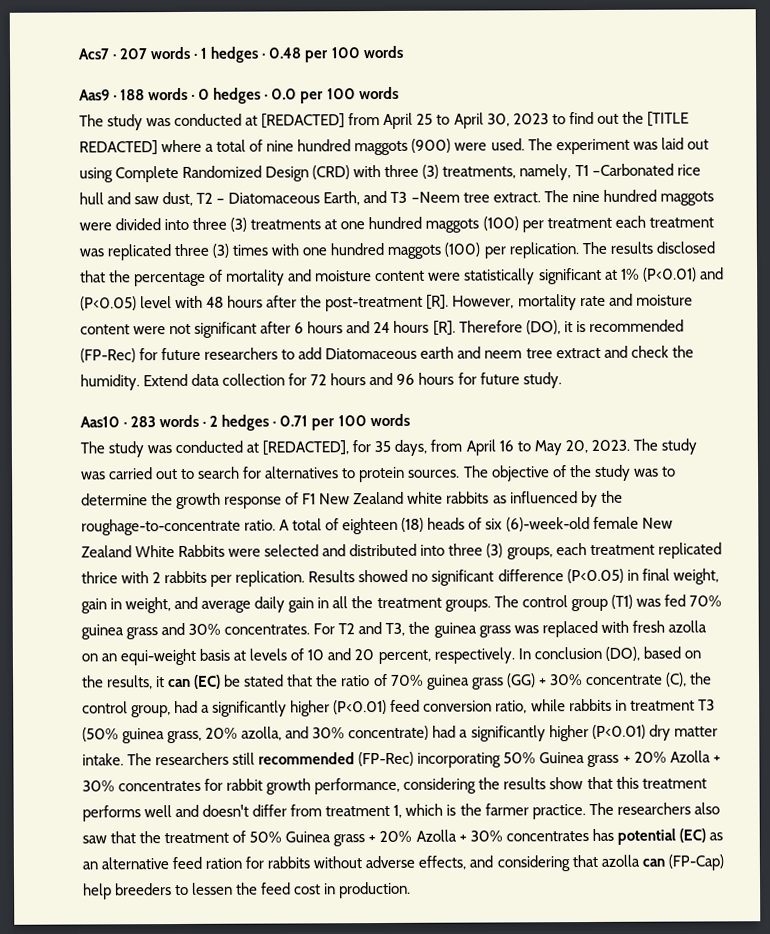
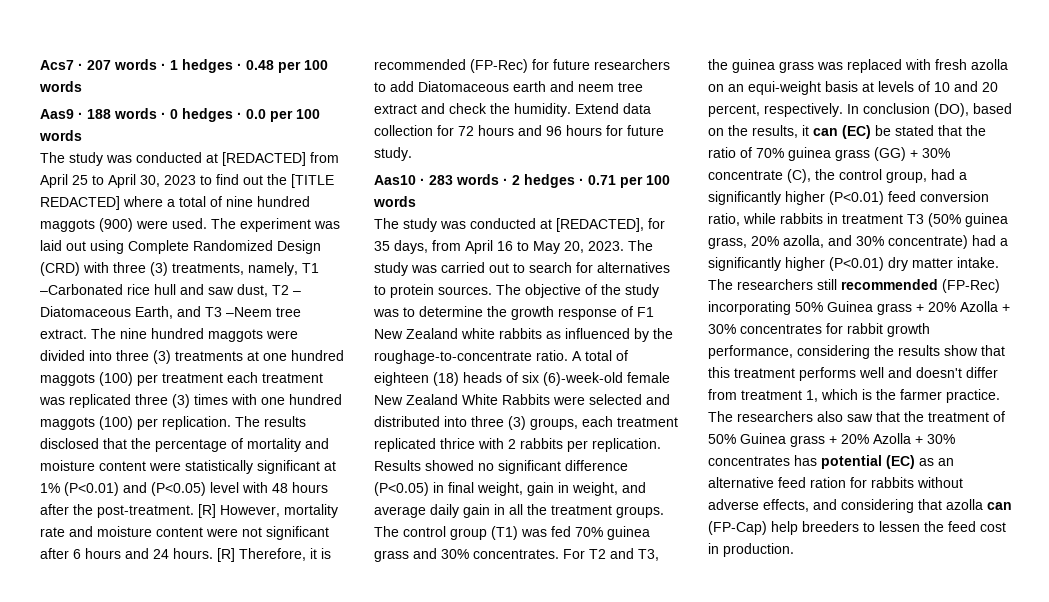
[325,294,450,312] post-treatment [R]. -> [97,504,216,518] post-treatment. [R]
[393,320,561,336] hours [R]. Therefore (DO), -> [173,548,306,562] hours. [R] Therefore,

